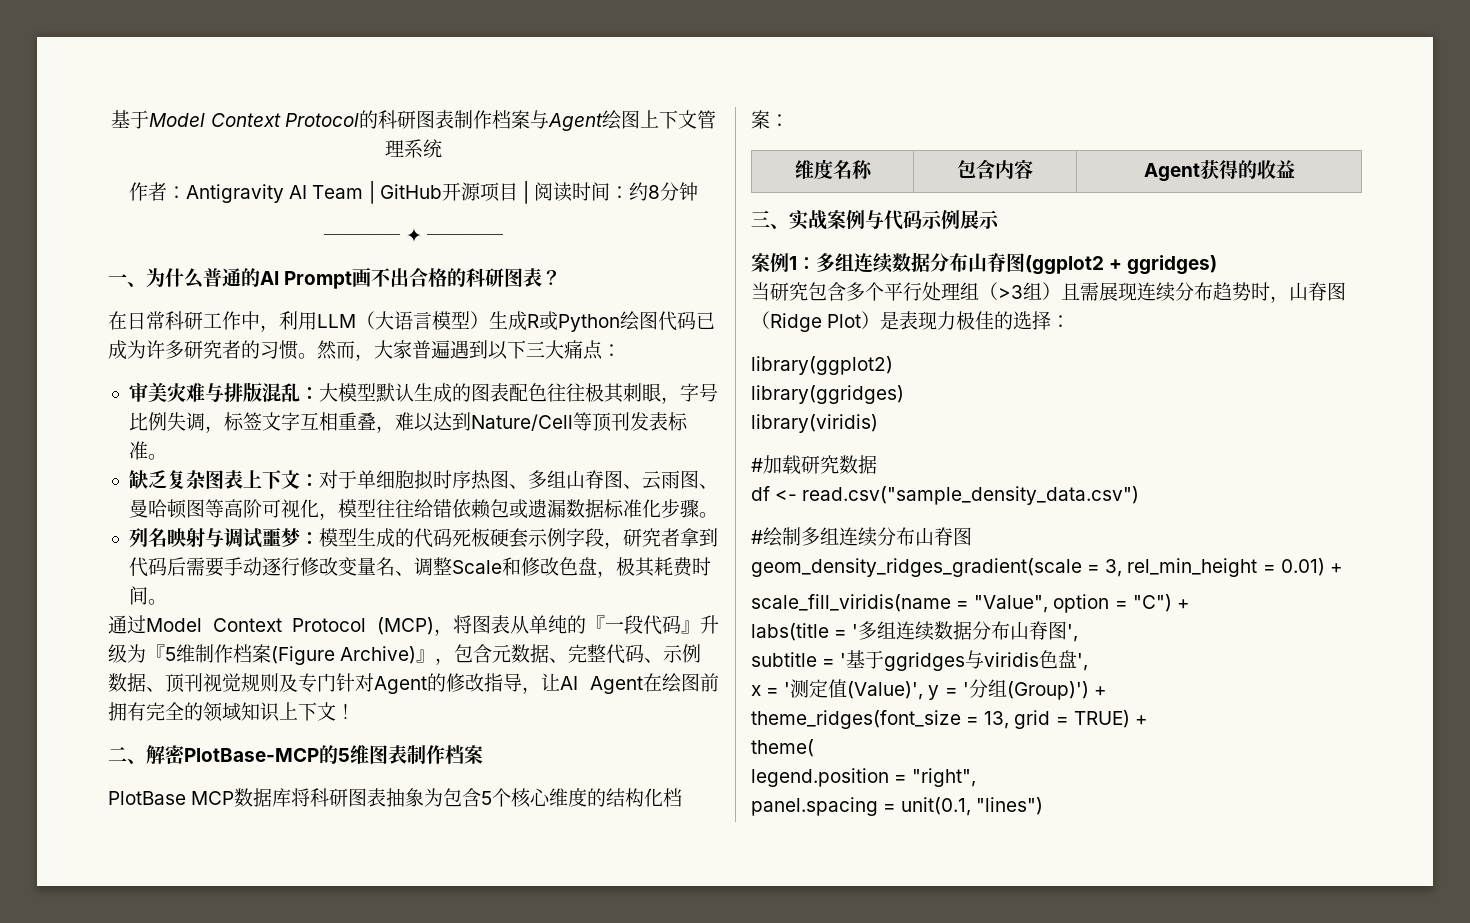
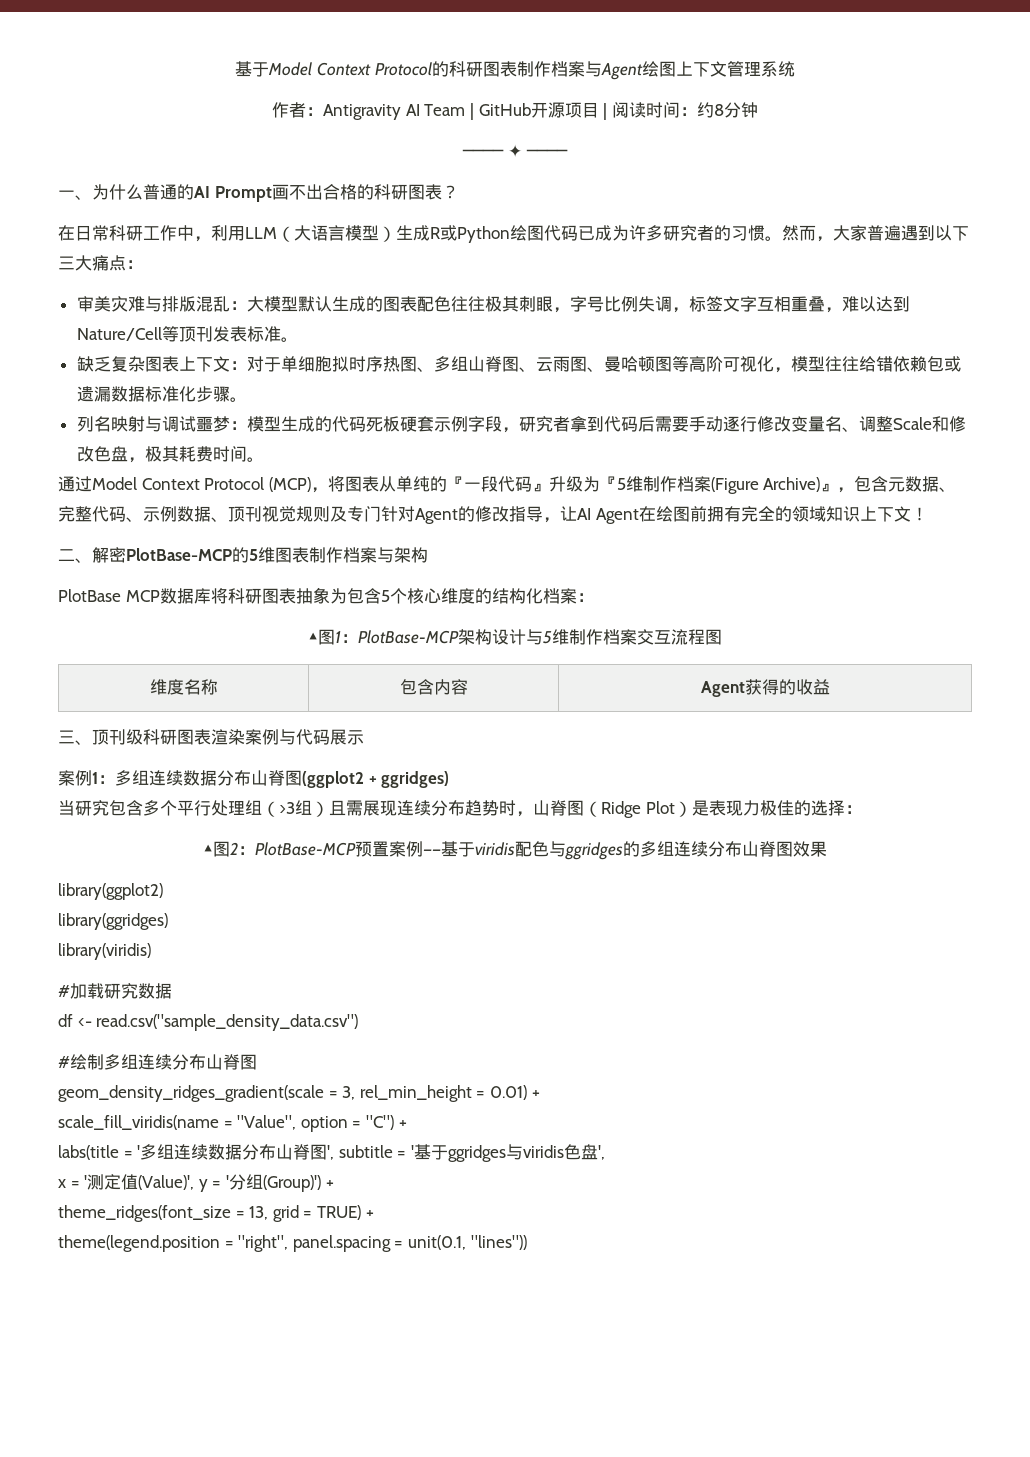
(483, 754) none -> [377,547,428,563] 与架构
(789, 120) none -> [308,629,722,645] // ▲图1：PlotBase-MCP架构设计与5维制作档案交互流程图
[789,210,827,230] 实战 -> [92,729,245,745] 顶刊级科研图表渲染
[922,210,960,229] 示例 -> (330, 737) none
(1071, 321) none -> [203,841,827,860] // ▲图2：PlotBase-MCP预置案例——基于viridis配色与ggridges的多组连续分布山脊图效果
(1079, 633) // -> (335, 1152) none
[751,739,814,757] [751,768,889,787] theme( // legend.position -> [58,1235,220,1252] theme(legend.position
(977, 777) // -> (289, 1243) none
[976,797,1044,815] "lines") -> [470,1235,527,1250] "lines"))

